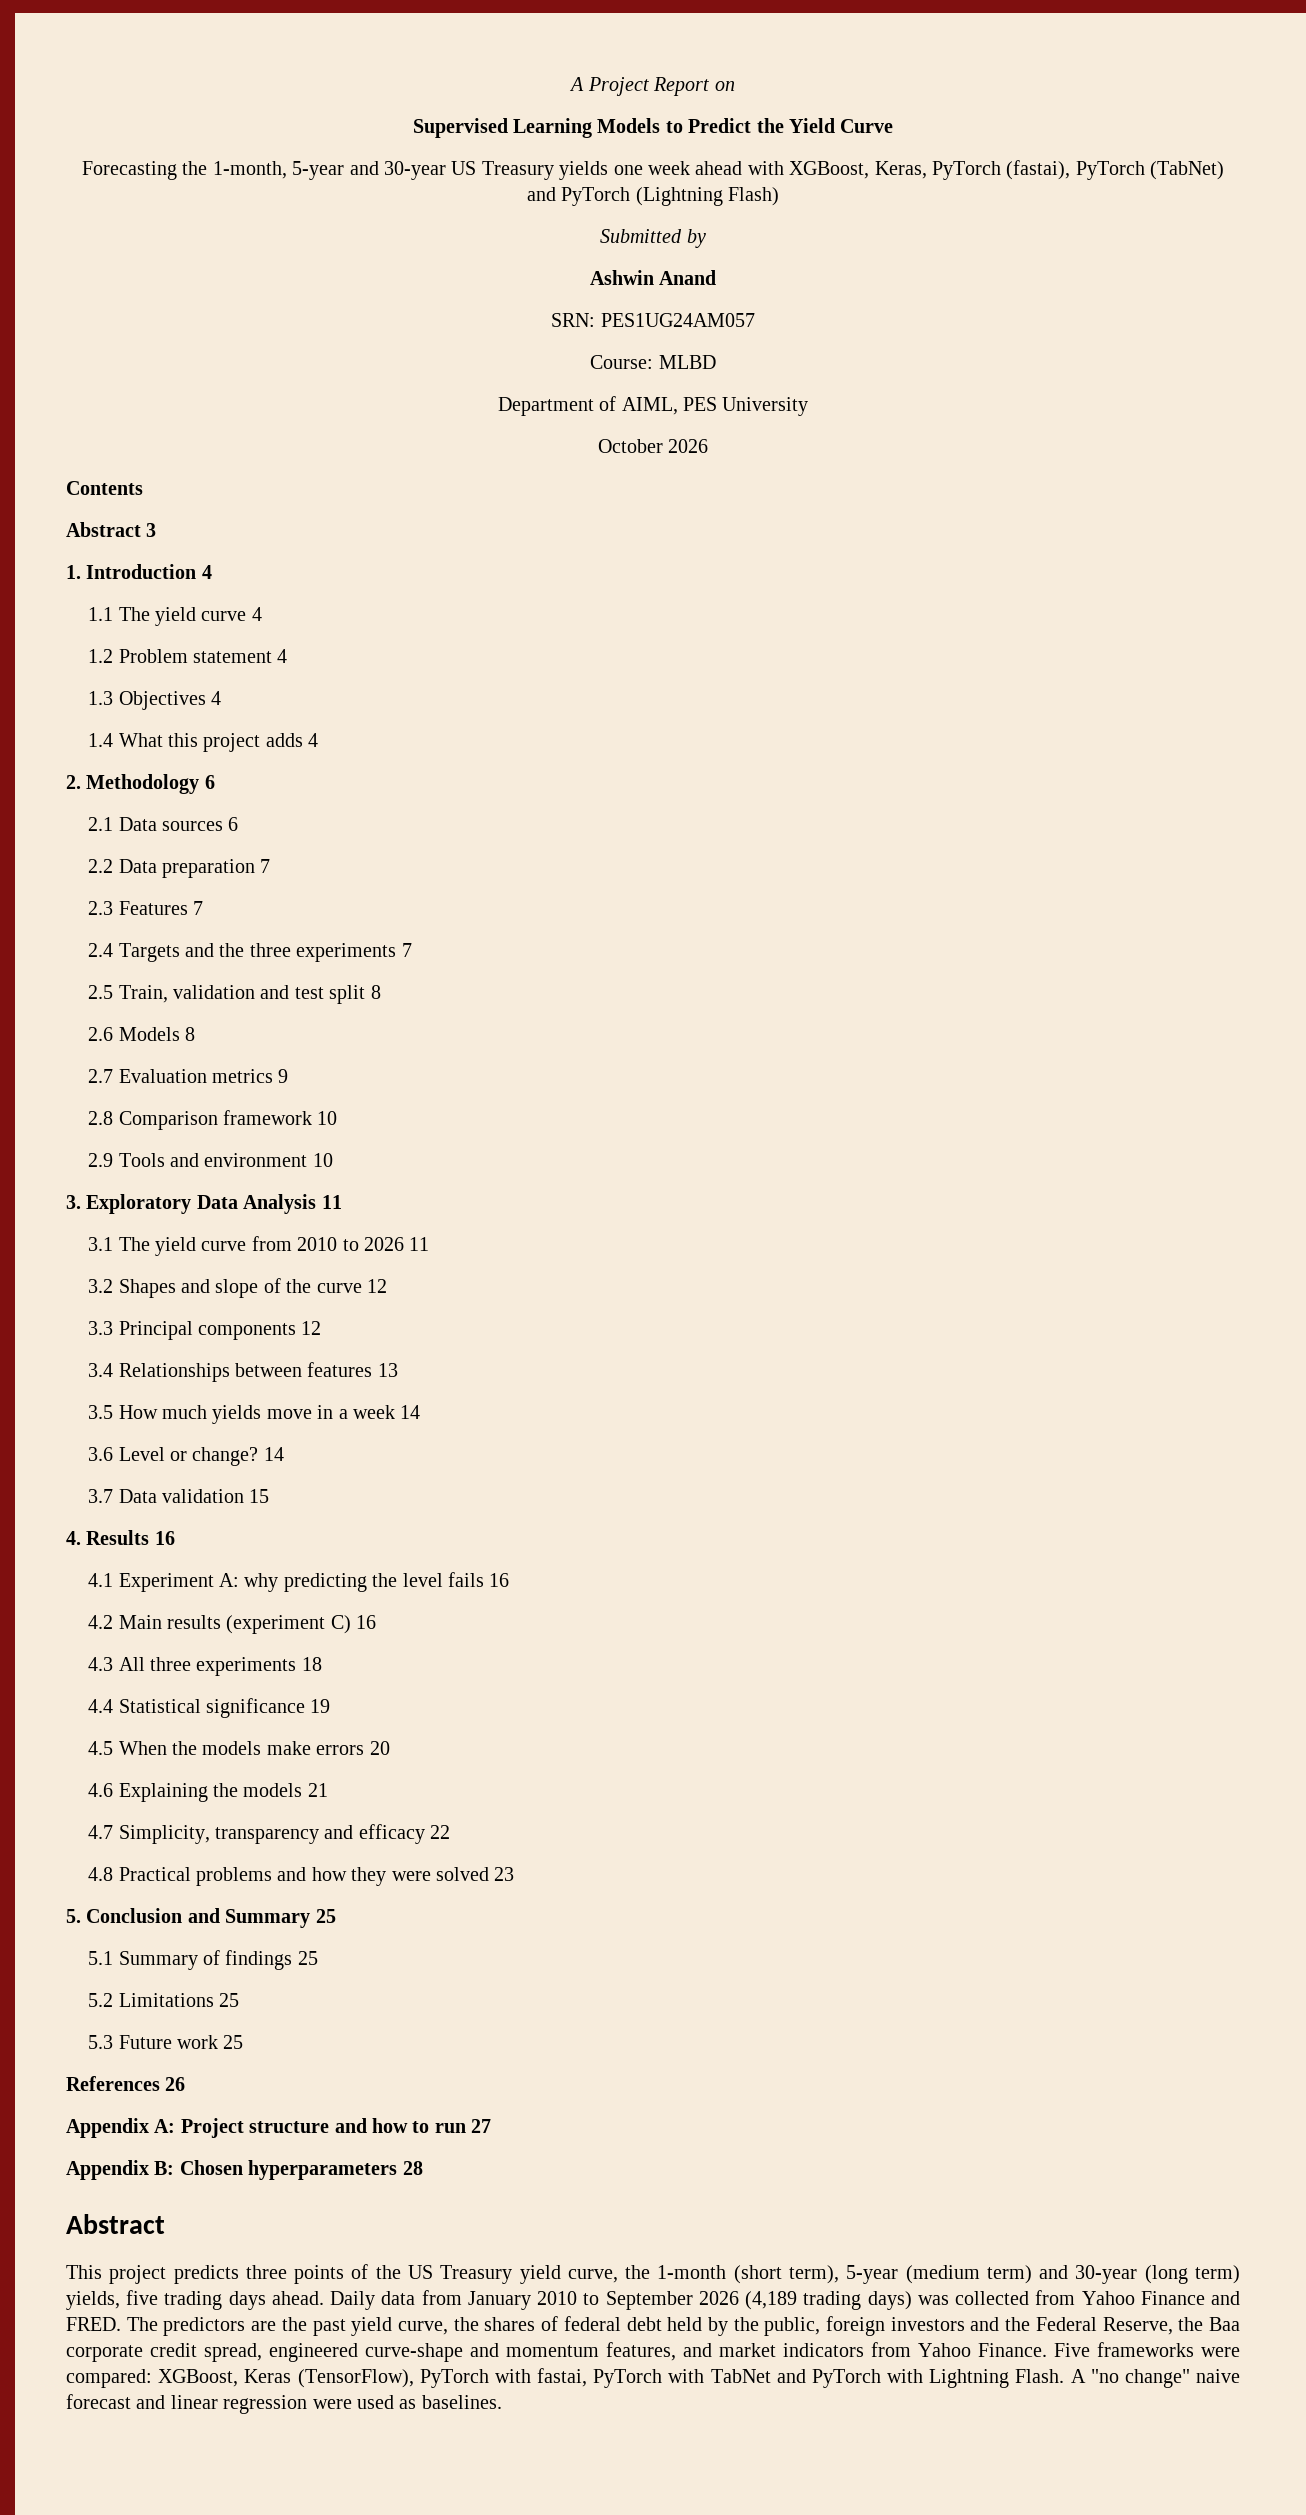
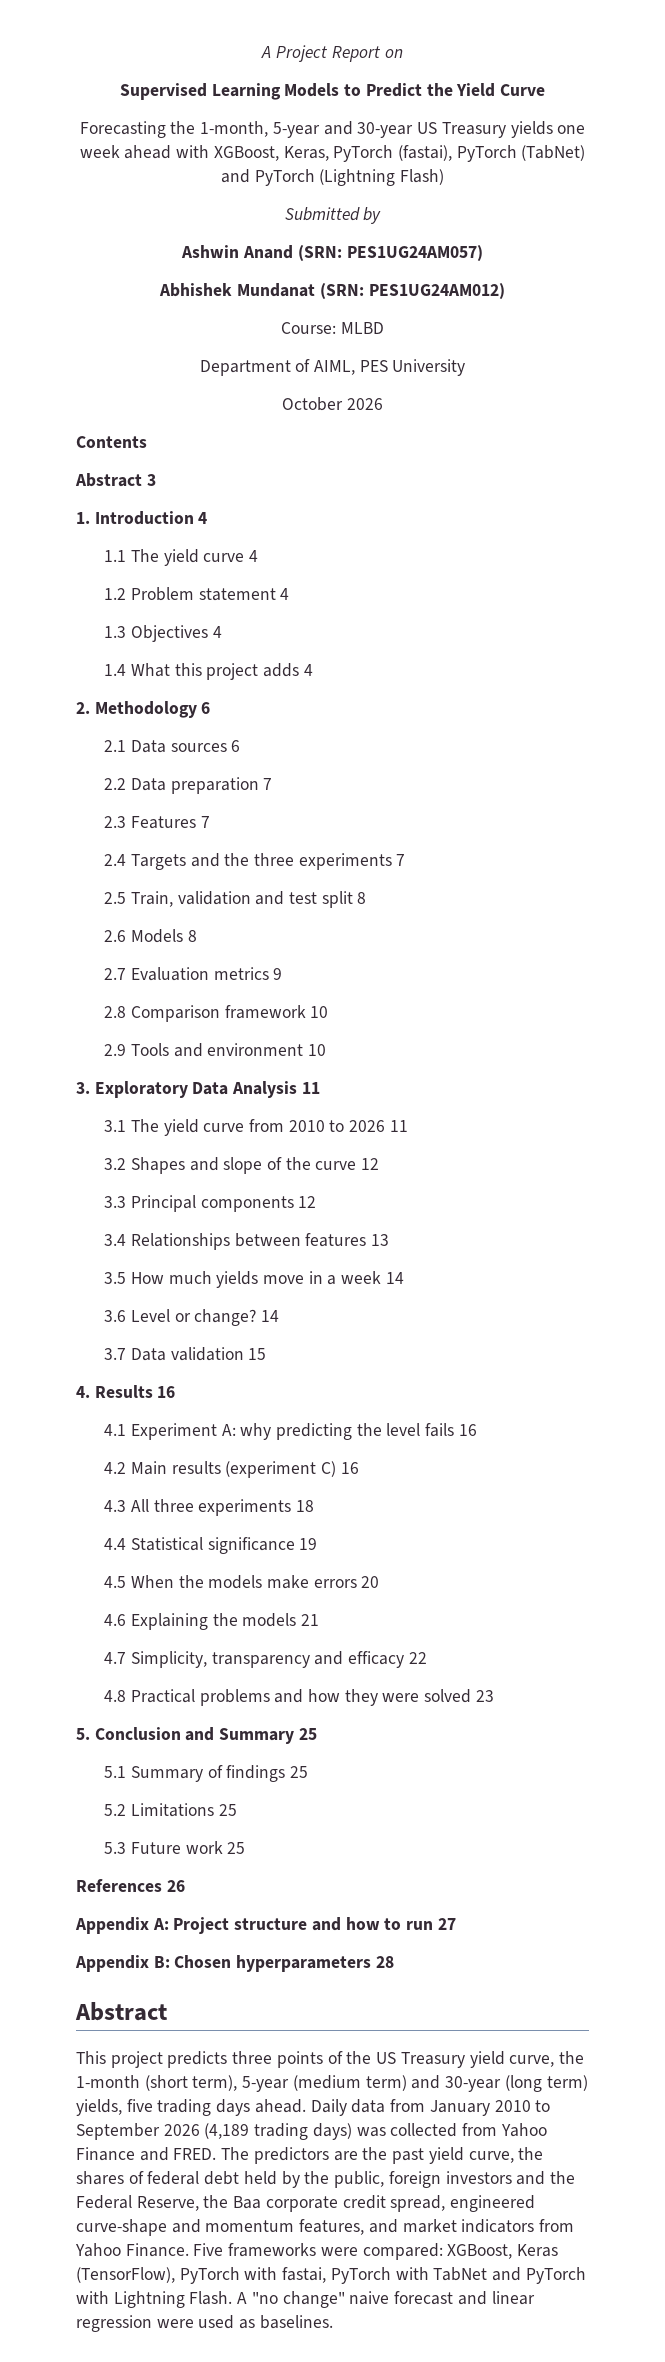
[551,313,755,327] // SRN: PES1UG24AM057 -> [297,245,483,261] [159,283,505,299] (SRN: PES1UG24AM057) // Abhishek Mundanat (SRN: PES1UG24AM012)

